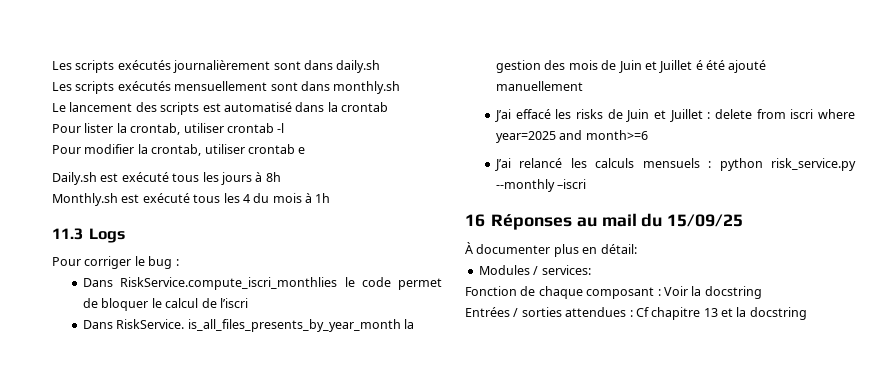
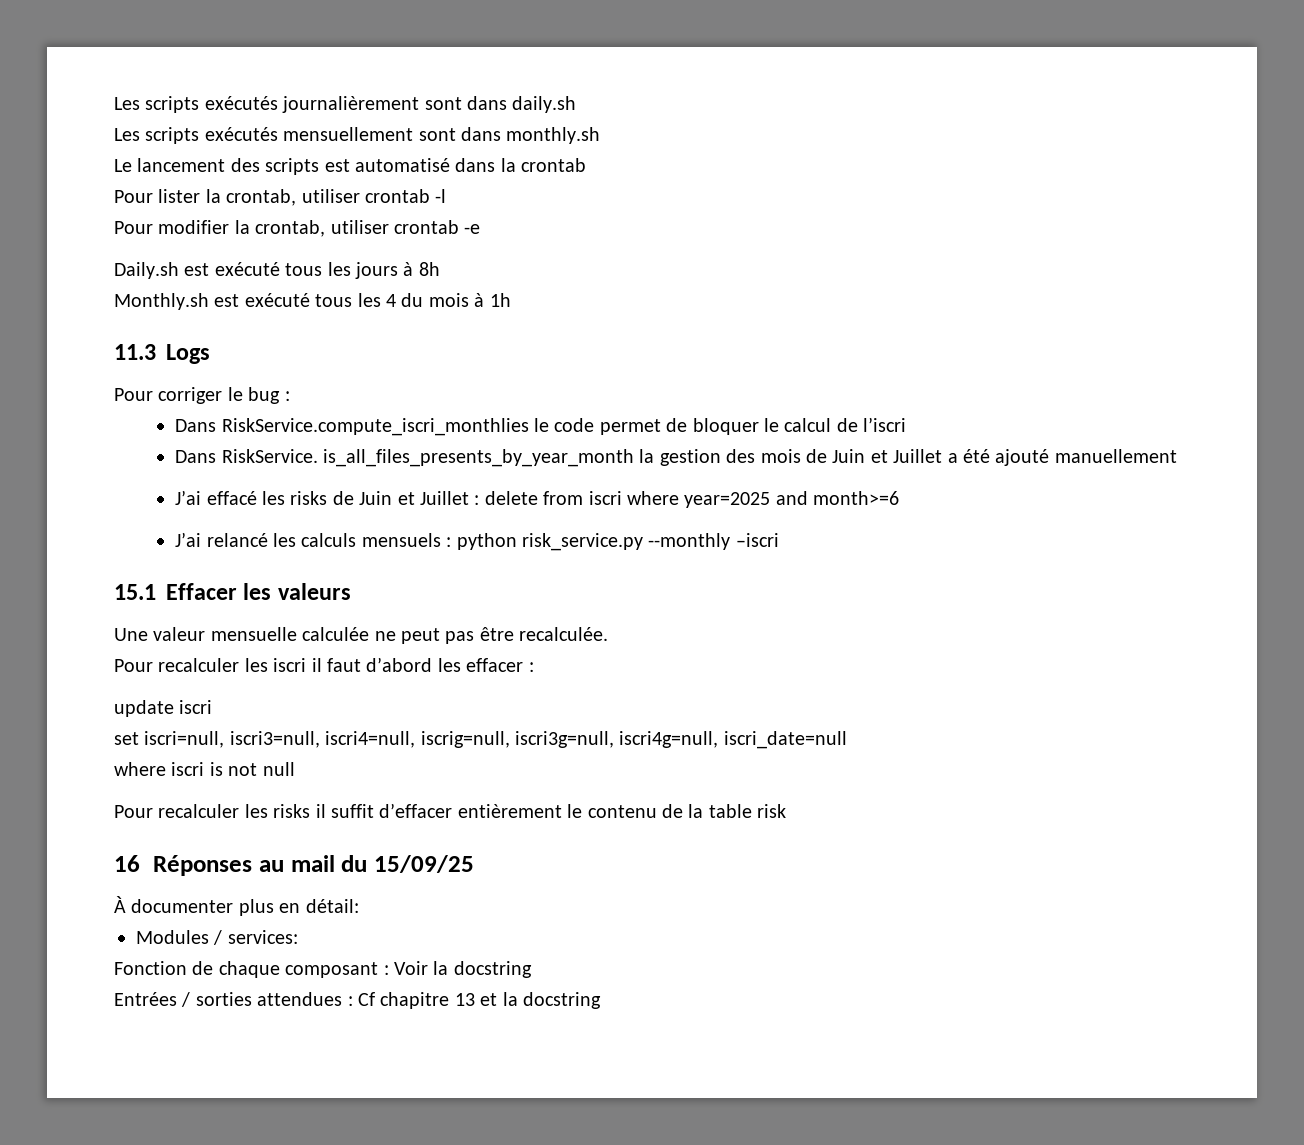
[298,147,306,154] e -> [464,224,481,234] -e
[695,60,703,70] é -> [947,453,958,463] a
(587, 184) none -> [114,583,351,600] [114,627,609,644] [114,657,534,672] [114,700,213,717] [114,731,847,749] [114,762,295,776] [114,803,787,818] // 15.1 Effacer les valeurs // Une valeur mensuelle calculée ne peut pas être recalculée. // Pour recalculer les iscri il faut d’abord les effacer : // update iscri // set iscri=null, iscri3=null, iscri4=null, iscrig=null, iscri3g=null, iscri4g=null, iscri_date=null // where iscri is not null // Pour recalculer les risks il suffit d’effacer entièrement le contenu de la table risk

